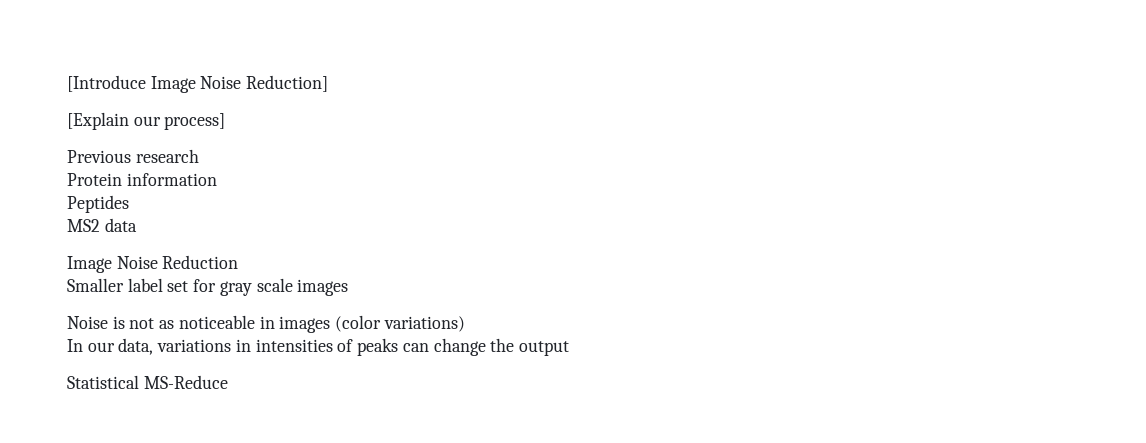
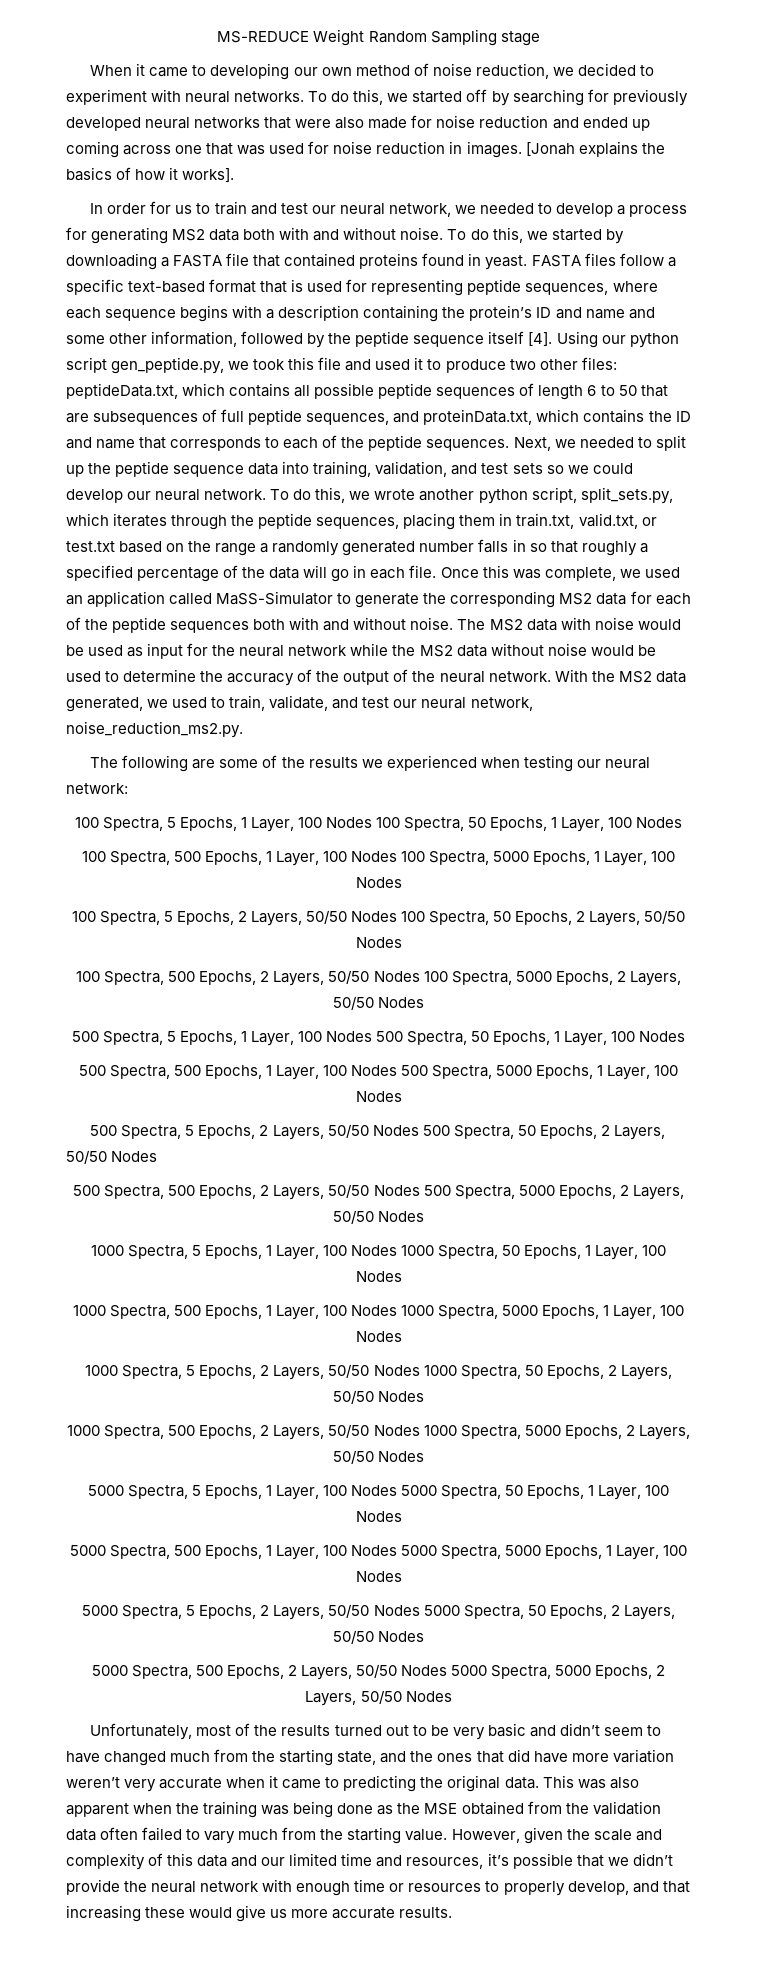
[67,75,329,93] [67,112,226,130] [67,149,199,163] [67,173,217,186] [67,195,129,213] [67,218,137,232] [67,255,239,273] [67,278,349,296] [67,315,465,333] [67,338,569,356] [67,375,228,389] [Introduce Image Noise Reduction] // [Explain our process] // Previous research // Protein information // Peptides // MS2 data // Image Noise Reduction // Smaller label set for gray scale images // Noise is not as noticeable in images (color variations) // In our data, variations in intensities of peaks can change the output // Statistical MS-Reduce -> [217,29,540,46] [90,63,654,80] [66,89,688,106] [66,115,650,131] [66,141,665,158] [66,167,235,182] [90,201,688,217] [66,227,624,244] [66,253,676,270] [66,279,658,296] [66,305,655,322] [66,331,679,348] [66,357,617,374] [66,383,668,400] [66,409,691,425] [66,435,686,451] [66,461,633,478] [66,487,673,504] [66,513,657,530] [66,539,648,556] [66,565,680,582] [66,591,691,608] [66,617,681,633] [66,643,656,659] [66,669,686,686] [66,695,533,712] [66,721,243,738] [90,755,650,772] [66,783,128,794] [74,817,683,832] [81,851,676,866] [355,877,402,888] [71,910,686,926] [355,937,402,948] [76,970,681,986] [332,996,425,1010] [71,1031,686,1046] [78,1065,679,1080] [355,1091,402,1102] [90,1124,665,1140] [66,1150,158,1164] [73,1184,684,1200] [332,1210,425,1224] [90,1245,667,1260] [355,1271,402,1282] [72,1305,685,1320] [355,1331,402,1342] [85,1364,672,1380] [332,1390,425,1404] [67,1424,690,1440] [332,1450,425,1464] [87,1485,670,1500] [355,1511,402,1522] [69,1545,688,1560] [355,1571,402,1582] [82,1604,675,1620] [332,1630,425,1644] [91,1664,666,1680] [305,1690,452,1706] [90,1723,661,1740] [66,1749,674,1766] [66,1775,639,1792] [66,1801,661,1818] [66,1827,662,1844] [66,1853,673,1870] [66,1879,690,1896] [66,1905,453,1922] MS-REDUCE Weight Random Sampling stage // When it came to developing our own method of noise reduction, we decided to experiment with neural networks. To do this, we started off by searching for previously developed neural networks that were also made for noise reduction and ended up coming across one that was used for noise reduction in images. [Jonah explains the basics of how it works]. // In order for us to train and test our neural network, we needed to develop a process for generating MS2 data both with and without noise. To do this, we started by downloading a FASTA file that contained proteins found in yeast. FASTA files follow a specific text-based format that is used for representing peptide sequences, where each sequence begins with a description containing the protein’s ID and name and some other information, followed by the peptide sequence itself [4]. Using our python script gen_peptide.py, we took this file and used it to produce two other files: peptideData.txt, which contains all possible peptide sequences of length 6 to 50 that are subsequences of full peptide sequences, and proteinData.txt, which contains the ID and name that corresponds to each of the peptide sequences. Next, we needed to split up the peptide sequence data into training, validation, and test sets so we could develop our neural network. To do this, we wrote another python script, split_sets.py, which iterates through the peptide sequences, placing them in train.txt, valid.txt, or test.txt based on the range a randomly generated number falls in so that roughly a specified percentage of the data will go in each file. Once this was complete, we used an application called MaSS-Simulator to generate the corresponding MS2 data for each of the peptide sequences both with and without noise. The MS2 data with noise would be used as input for the neural network while the MS2 data without noise would be used to determine the accuracy of the output of the neural network. With the MS2 data generated, we used to train, validate, and test our neural network, noise_reduction_ms2.py. // The following are some of the results we experienced when testing our neural network: // 100 Spectra, 5 Epochs, 1 Layer, 100 Nodes 100 Spectra, 50 Epochs, 1 Layer, 100 Nodes // 100 Spectra, 500 Epochs, 1 Layer, 100 Nodes 100 Spectra, 5000 Epochs, 1 Layer, 100 Nodes // 100 Spectra, 5 Epochs, 2 Layers, 50/50 Nodes 100 Spectra, 50 Epochs, 2 Layers, 50/50 Nodes // 100 Spectra, 500 Epochs, 2 Layers, 50/50 Nodes 100 Spectra, 5000 Epochs, 2 Layers, 50/50 Nodes // 500 Spectra, 5 Epochs, 1 Layer, 100 Nodes 500 Spectra, 50 Epochs, 1 Layer, 100 Nodes // 500 Spectra, 500 Epochs, 1 Layer, 100 Nodes 500 Spectra, 5000 Epochs, 1 Layer, 100 Nodes // 500 Spectra, 5 Epochs, 2 Layers, 50/50 Nodes 500 Spectra, 50 Epochs, 2 Layers, 50/50 Nodes // 500 Spectra, 500 Epochs, 2 Layers, 50/50 Nodes 500 Spectra, 5000 Epochs, 2 Layers, 50/50 Nodes // 1000 Spectra, 5 Epochs, 1 Layer, 100 Nodes 1000 Spectra, 50 Epochs, 1 Layer, 100 Nodes // 1000 Spectra, 500 Epochs, 1 Layer, 100 Nodes 1000 Spectra, 5000 Epochs, 1 Layer, 100 Nodes // 1000 Spectra, 5 Epochs, 2 Layers, 50/50 Nodes 1000 Spectra, 50 Epochs, 2 Layers, 50/50 Nodes // 1000 Spectra, 500 Epochs, 2 Layers, 50/50 Nodes 1000 Spectra, 5000 Epochs, 2 Layers, 50/50 Nodes // 5000 Spectra, 5 Epochs, 1 Layer, 100 Nodes 5000 Spectra, 50 Epochs, 1 Layer, 100 Nodes // 5000 Spectra, 500 Epochs, 1 Layer, 100 Nodes 5000 Spectra, 5000 Epochs, 1 Layer, 100 Nodes // 5000 Spectra, 5 Epochs, 2 Layers, 50/50 Nodes 5000 Spectra, 50 Epochs, 2 Layers, 50/50 Nodes // 5000 Spectra, 500 Epochs, 2 Layers, 50/50 Nodes 5000 Spectra, 5000 Epochs, 2 Layers, 50/50 Nodes // Unfortunately, most of the results turned out to be very basic and didn’t seem to have changed much from the starting state, and the ones that did have more variation weren’t very accurate when it came to predicting the original data. This was also apparent when the training was being done as the MSE obtained from the validation data often failed to vary much from the starting value. However, given the scale and complexity of this data and our limited time and resources, it’s possible that we didn’t provide the neural network with enough time or resources to properly develop, and that increasing these would give us more accurate results.

